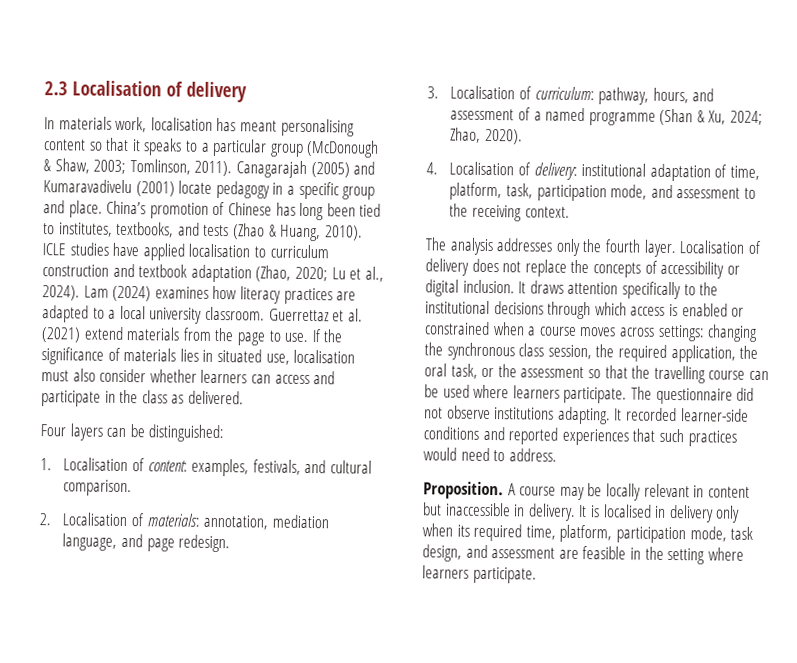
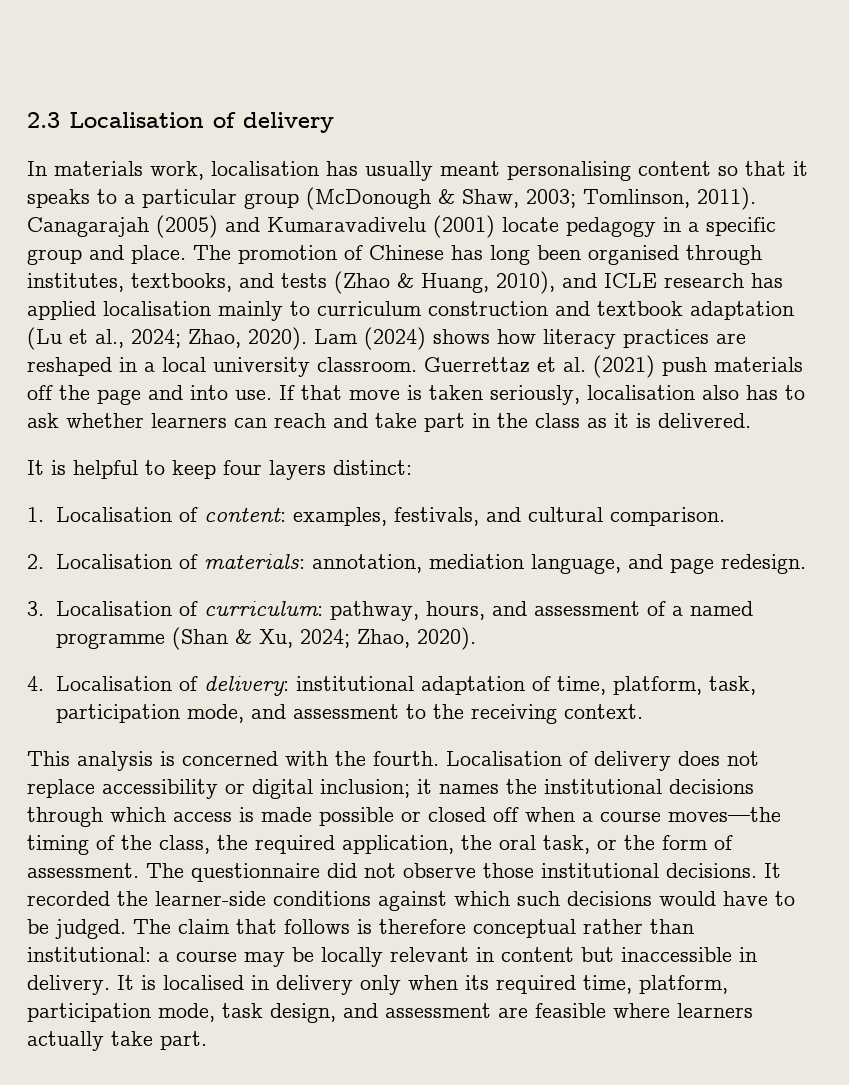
(237, 124) none -> [365,161,433,181] usually
[106,200,147,215] China’s -> [193,245,231,260] The
[359,203,382,217] [43,223,55,235] tied to -> [588,245,762,265] organised through
[323,225,363,241] [42,242,140,257] 2010). ICLE studies have -> [496,271,783,294] 2010), and ICLE research has
(251, 250) none -> [218,301,283,321] mainly
[255,265,384,282] [42,285,80,301] (Zhao, 2020; Lu et al., 2024). -> [27,327,307,350] (Lu et al., 2024; Zhao, 2020).
[154,286,209,299] examines -> [433,329,490,344] shows
[42,305,105,323] adapted to -> [27,357,137,376] reshaped in
[83,326,344,346] [41,347,356,365] [41,368,336,385] [41,390,101,407] extend materials from the page to use. If the significance of materials lies in situated use, localisation must also consider whether learners can access and participate -> [662,357,803,376] [27,385,805,405] [27,413,465,432] push materials off the page and into use. If that move is taken seriously, localisation also has to ask whether learners can reach and take part
(185, 399) none -> [614,413,651,428] it is
[40,423,225,443] Four layers can be distinguished: -> [27,460,412,480] It is helpful to keep four layers distinct:
[425,237,677,258] The analysis addresses only the fourth layer. -> [27,751,439,771] This analysis is concerned with the fourth.
[570,259,740,279] [425,279,696,300] the concepts of accessibility or digital inclusion. It draws attention specifically to -> [102,779,499,799] accessibility or digital inclusion; it names
[681,303,745,317] [424,321,759,342] [424,342,592,361] enabled or constrained when a course moves across settings: changing the synchronous class session, -> [261,807,781,826] [27,835,210,855] made possible or closed off when a course moves—the timing of the class,
[520,365,769,384] [424,384,628,404] assessment so that the travelling course can be used where learners participate. -> [662,835,733,850] [27,863,139,878] form of assessment.
[494,406,611,425] institutions adapting. -> [483,863,757,878] those institutional decisions.
(677, 414) none -> [117,891,148,906] the
[482,426,737,447] [423,447,557,462] [423,481,516,500] and reported experiences that such practices would need to address. // Proposition. A -> [378,891,795,911] [27,919,694,939] [27,947,169,962] against which such decisions would have to be judged. The claim that follows is therefore conceptual rather than institutional: a
[629,546,744,565] [422,565,537,584] in the setting where learners participate. -> [613,1003,753,1018] [27,1031,207,1051] where learners actually take part.

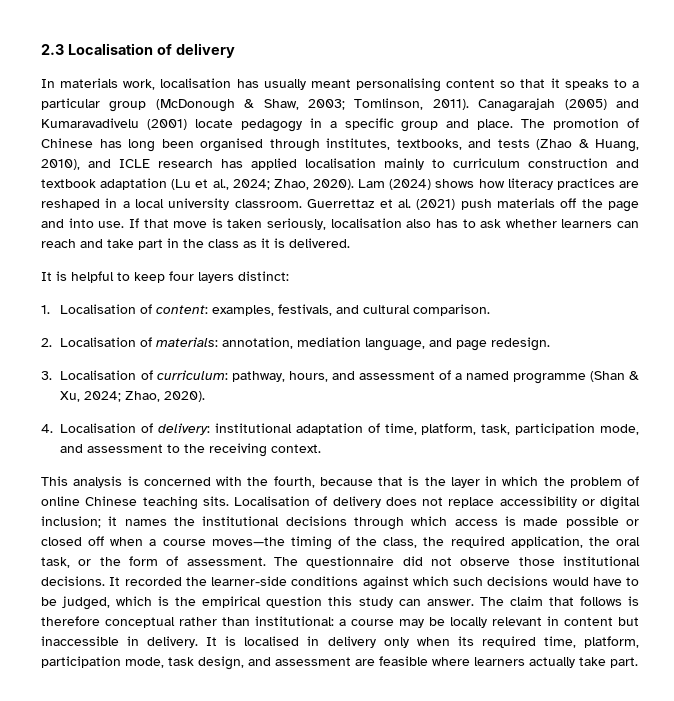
[373,751,439,766] fourth. -> [273,476,639,488] [41,496,229,510] fourth, because that is the layer in which the problem of online Chinese teaching sits.
[55,919,126,939] judged. -> [62,596,474,610] judged, which is the empirical question this study can answer.

